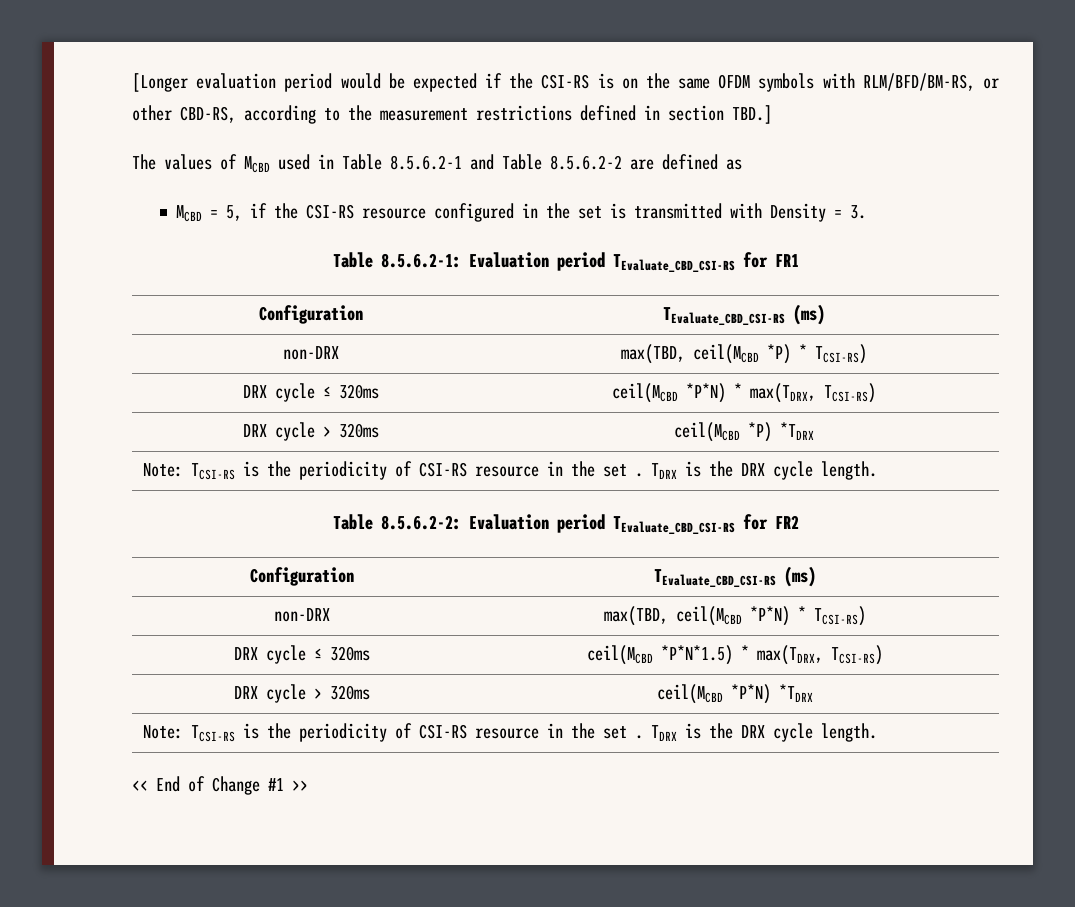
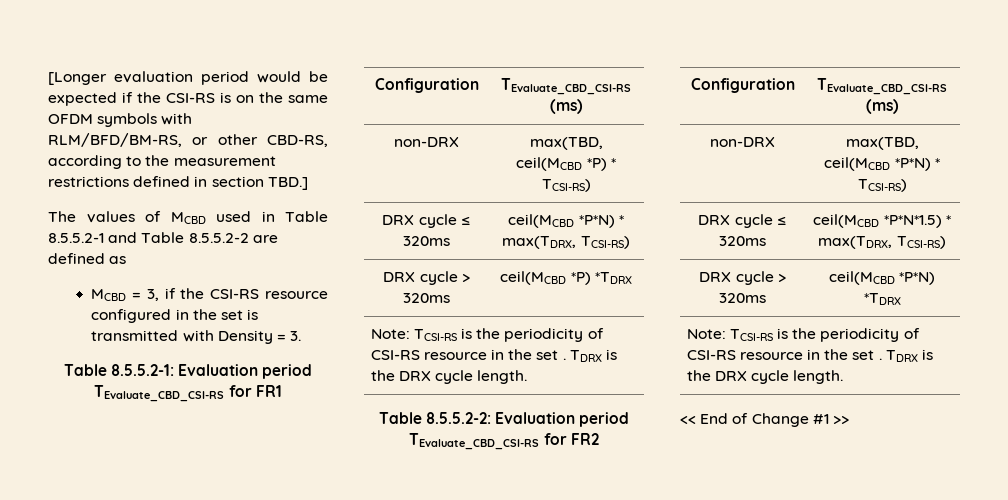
[390,155,462,170] 8.5.6.2-1 -> [48,233,104,243] 8.5.5.2-1
[550,155,622,170] 8.5.6.2-2 -> [188,233,249,243] 8.5.5.2-2
[226,205,243,221] 5, -> [146,289,159,301] 3,
[380,253,461,268] 8.5.6.2-1: -> [110,364,174,376] 8.5.5.2-1:
[380,515,461,530] 8.5.6.2-2: -> [425,412,491,424] 8.5.5.2-2:

